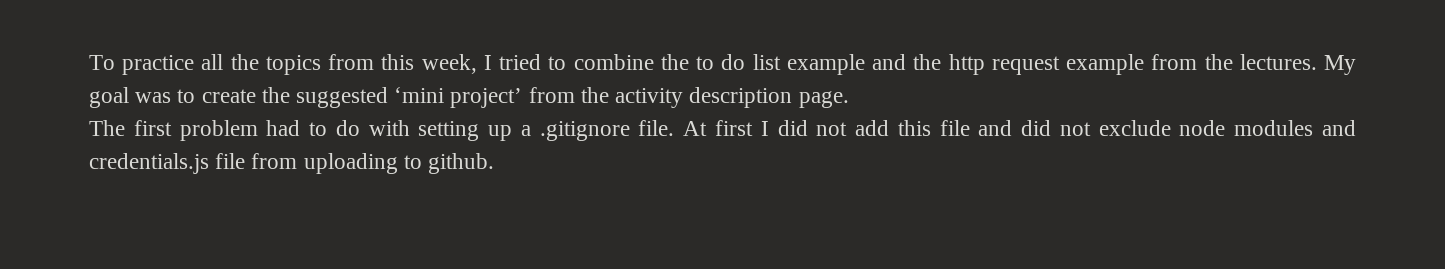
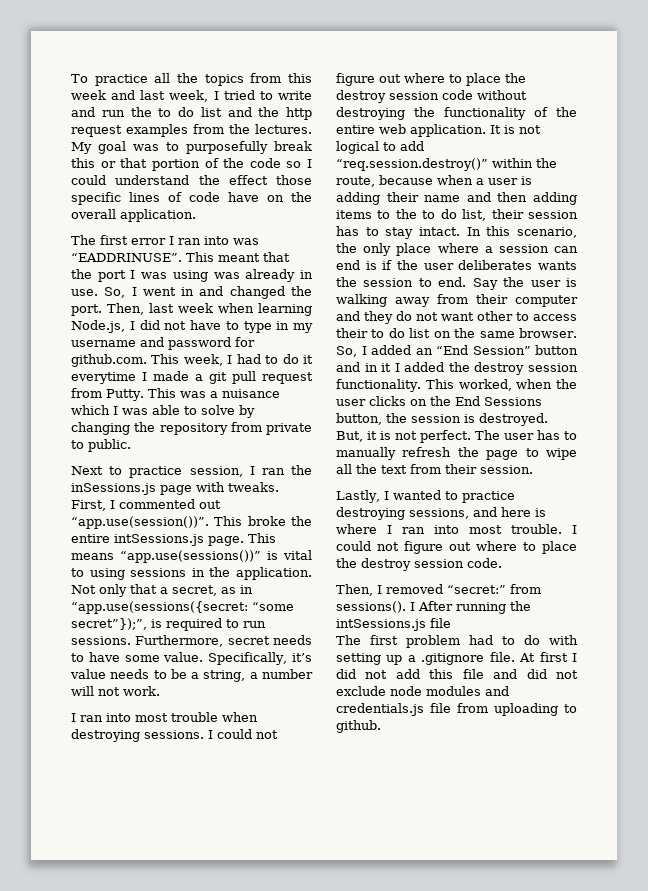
(415, 62) none -> [71,90,166,100] week and last
[573,54,654,70] combine -> [278,91,312,100] [71,107,125,117] write and run
[786,54,865,75] example -> (222, 112) none
[1066,54,1145,75] example -> [126,124,188,137] examples
[201,87,849,108] create the suggested ‘mini project’ from the activity description page. -> [186,141,312,154] [71,158,312,171] [71,175,312,185] [71,192,312,205] [71,209,196,222] [71,235,259,245] [71,252,290,262] [71,269,313,282] [71,286,312,299] [71,303,312,316] [71,320,313,333] [71,337,255,350] [71,354,313,367] [71,371,313,384] [71,388,280,401] [71,405,255,418] [71,422,312,435] [71,439,131,452] [71,465,312,478] [71,482,279,495] [71,499,221,511] [71,516,312,529] [71,533,276,546] [71,550,312,563] [71,567,312,580] [71,584,253,597] [71,601,294,614] [71,618,266,631] [71,635,312,647] [71,652,312,665] [70,669,313,682] [71,686,160,696] [71,712,258,722] [71,729,278,742] [336,73,526,86] [336,90,527,103] [336,107,577,120] [336,124,541,137] [336,141,424,154] [336,158,557,171] [336,175,532,187] [336,192,577,205] [336,209,578,221] [336,226,577,239] [336,243,578,256] [336,260,577,270] [336,277,577,290] [336,294,578,307] [336,311,577,324] [336,328,578,338] [336,345,578,357] [336,362,578,375] [336,379,577,392] [336,396,542,406] [336,413,548,426] [336,430,577,443] [336,447,577,460] [336,464,533,474] [336,490,515,503] [336,507,546,520] [336,524,577,534] [336,541,577,554] [336,558,502,571] [336,584,541,596] [336,601,531,614] [336,618,451,631] purposefully break this or that portion of the code so I could understand the effect those specific lines of code have on the overall application. // The first error I ran into was “EADDRINUSE”. This meant that the port I was using was already in use. So, I went in and changed the port. Then, last week when learning Node.js, I did not have to type in my username and password for github.com. This week, I had to do it everytime I made a git pull request from Putty. This was a nuisance which I was able to solve by changing the repository from private to public. // Next to practice session, I ran the inSessions.js page with tweaks. First, I commented out “app.use(session())”. This broke the entire intSessions.js page. This means “app.use(sessions())” is vital to using sessions in the application. Not only that a secret, as in “app.use(sessions({secret: “some secret”});”, is required to run sessions. Furthermore, secret needs to have some value. Specifically, it’s value needs to be a string, a number will not work. // I ran into most trouble when destroying sessions. I could not figure out where to place the destroy session code without destroying the functionality of the entire web application. It is not logical to add “req.session.destroy()” within the route, because when a user is adding their name and then adding items to the to do list, their session has to stay intact. In this scenario, the only place where a session can end is if the user deliberates wants the session to end. Say the user is walking away from their computer and they do not want other to access their to do list on the same browser. So, I added an “End Session” button and in it I added the destroy session functionality. This worked, when the user clicks on the End Sessions button, the session is destroyed. But, it is not perfect. The user has to manually refresh the page to wipe all the text from their session. // Lastly, I wanted to practice destroying sessions, and here is where I ran into most trouble. I could not figure out where to place the destroy session code. // Then, I removed “secret:” from sessions(). I After running the intSessions.js file

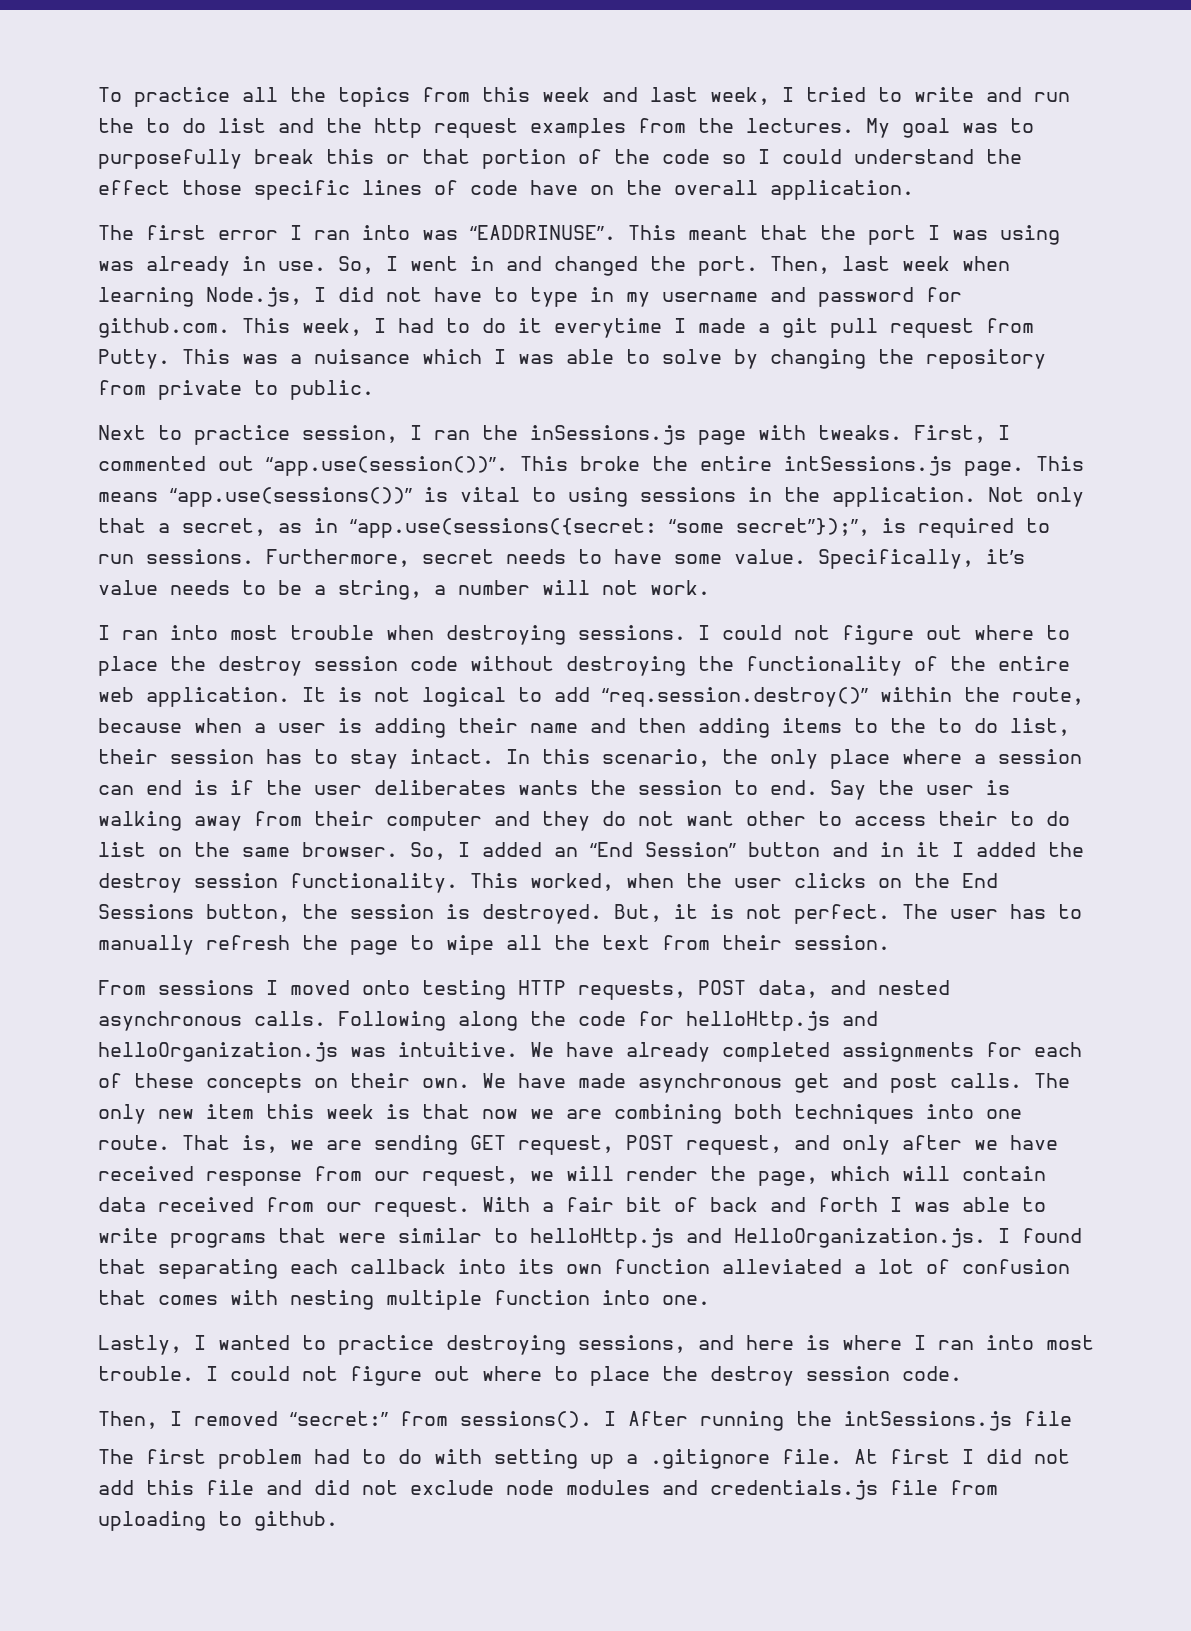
(533, 469) none -> [98,980,950,1000] [98,1011,878,1031] [98,1042,1082,1062] [98,1073,1070,1093] [98,1104,1022,1124] [98,1135,1058,1155] [98,1166,1046,1186] [98,1197,1046,1217] [98,1228,1082,1248] [98,1259,1070,1279] [98,1290,710,1310] // From sessions I moved onto testing HTTP requests, POST data, and nested asynchronous calls. Following along the code for helloHttp.js and helloOrganization.js was intuitive. We have already completed assignments for each of these concepts on their own. We have made asynchronous get and post calls. The only new item this week is that now we are combining both techniques into one route. That is, we are sending GET request, POST request, and only after we have received response from our request, we will render the page, which will contain data received from our request. With a fair bit of back and forth I was able to write programs that were similar to helloHttp.js and HelloOrganization.js. I found that separating each callback into its own function alleviated a lot of confusion that comes with nesting multiple function into one.

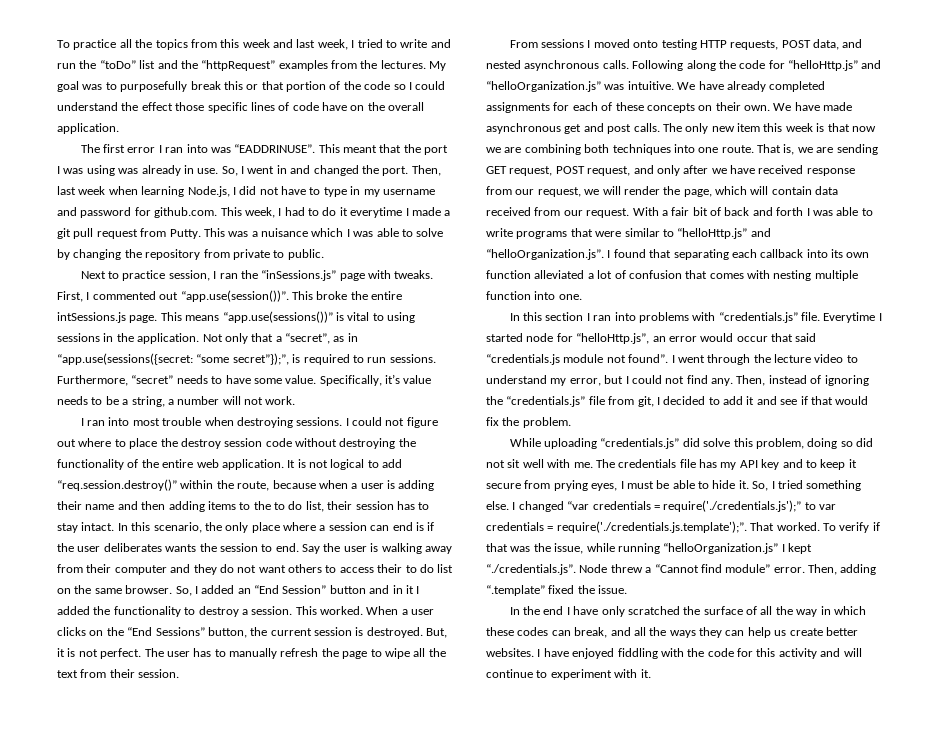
[146,118,206,133] to do -> [99,60,136,69] “toDo”
[374,118,518,138] http request -> [201,60,276,71] “httpRequest”
[530,425,686,445] inSessions.js -> [261,270,337,281] “inSessions.js”
[182,518,266,536] secret, -> [285,333,330,344] “secret”,
[422,549,494,564] secret -> [131,375,174,384] “secret”
[746,811,806,826] other -> [288,564,322,573] others
[98,873,722,893] destroy session functionality. This worked, when the -> [113,606,408,617] functionality to destroy a session. This worked. When a
[962,873,998,888] [98,904,194,919] End Sessions -> [127,627,205,636] “End Sessions”
(338, 911) none -> [270,628,312,636] current
[686,1011,878,1031] [98,1042,338,1062] helloHttp.js and helloOrganization.js -> [788,60,882,71] [486,81,601,92] “helloHttp.js” and “helloOrganization.js”
[530,1228,986,1248] helloHttp.js and HelloOrganization.js. -> [677,228,771,239] [486,249,604,260] “helloHttp.js” and “helloOrganization.js”.
[98,1335,1094,1355] [98,1366,962,1386] [98,1411,1072,1431] [98,1449,1070,1469] [98,1480,998,1500] [98,1511,338,1531] Lastly, I wanted to practice destroying sessions, and here is where I ran into most trouble. I could not figure out where to place the destroy session code. // Then, I removed “secret:” from sessions(). I After running the intSessions.js file // The first problem had to do with setting up a .gitignore file. At first I did not add this file and did not exclude node modules and credentials.js file from uploading to github. -> [509,312,882,323] [486,333,817,344] [486,354,858,365] [486,375,869,386] [486,396,869,407] [486,417,571,428] [509,438,874,449] [486,459,857,470] [486,480,862,491] [486,500,836,512] [486,521,880,533] [486,543,812,554] [486,564,877,575] [486,585,628,596] [509,606,866,617] [486,627,858,638] [486,648,862,659] [486,669,651,680] In this section I ran into problems with “credentials.js” file. Everytime I started node for “helloHttp.js”, an error would occur that said “credentials.js module not found”. I went through the lecture video to understand my error, but I could not find any. Then, instead of ignoring the “credentials.js” file from git, I decided to add it and see if that would fix the problem. // While uploading “credentials.js” did solve this problem, doing so did not sit well with me. The credentials file has my API key and to keep it secure from prying eyes, I must be able to hide it. So, I tried something else. I changed “var credentials = require('./credentials.js');” to var credentials = require('./credentials.js.template');”. That worked. To verify if that was the issue, while running “helloOrganization.js” I kept “./credentials.js”. Node threw a “Cannot find module” error. Then, adding “.template” fixed the issue. // In the end I have only scratched the surface of all the way in which these codes can break, and all the ways they can help us create better websites. I have enjoyed fiddling with the code for this activity and will continue to experiment with it.

